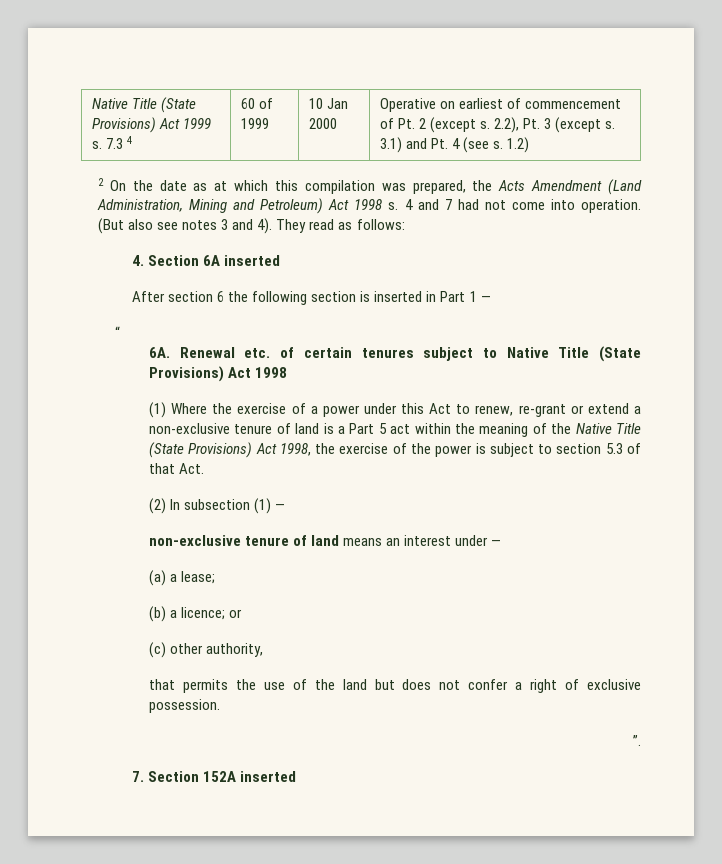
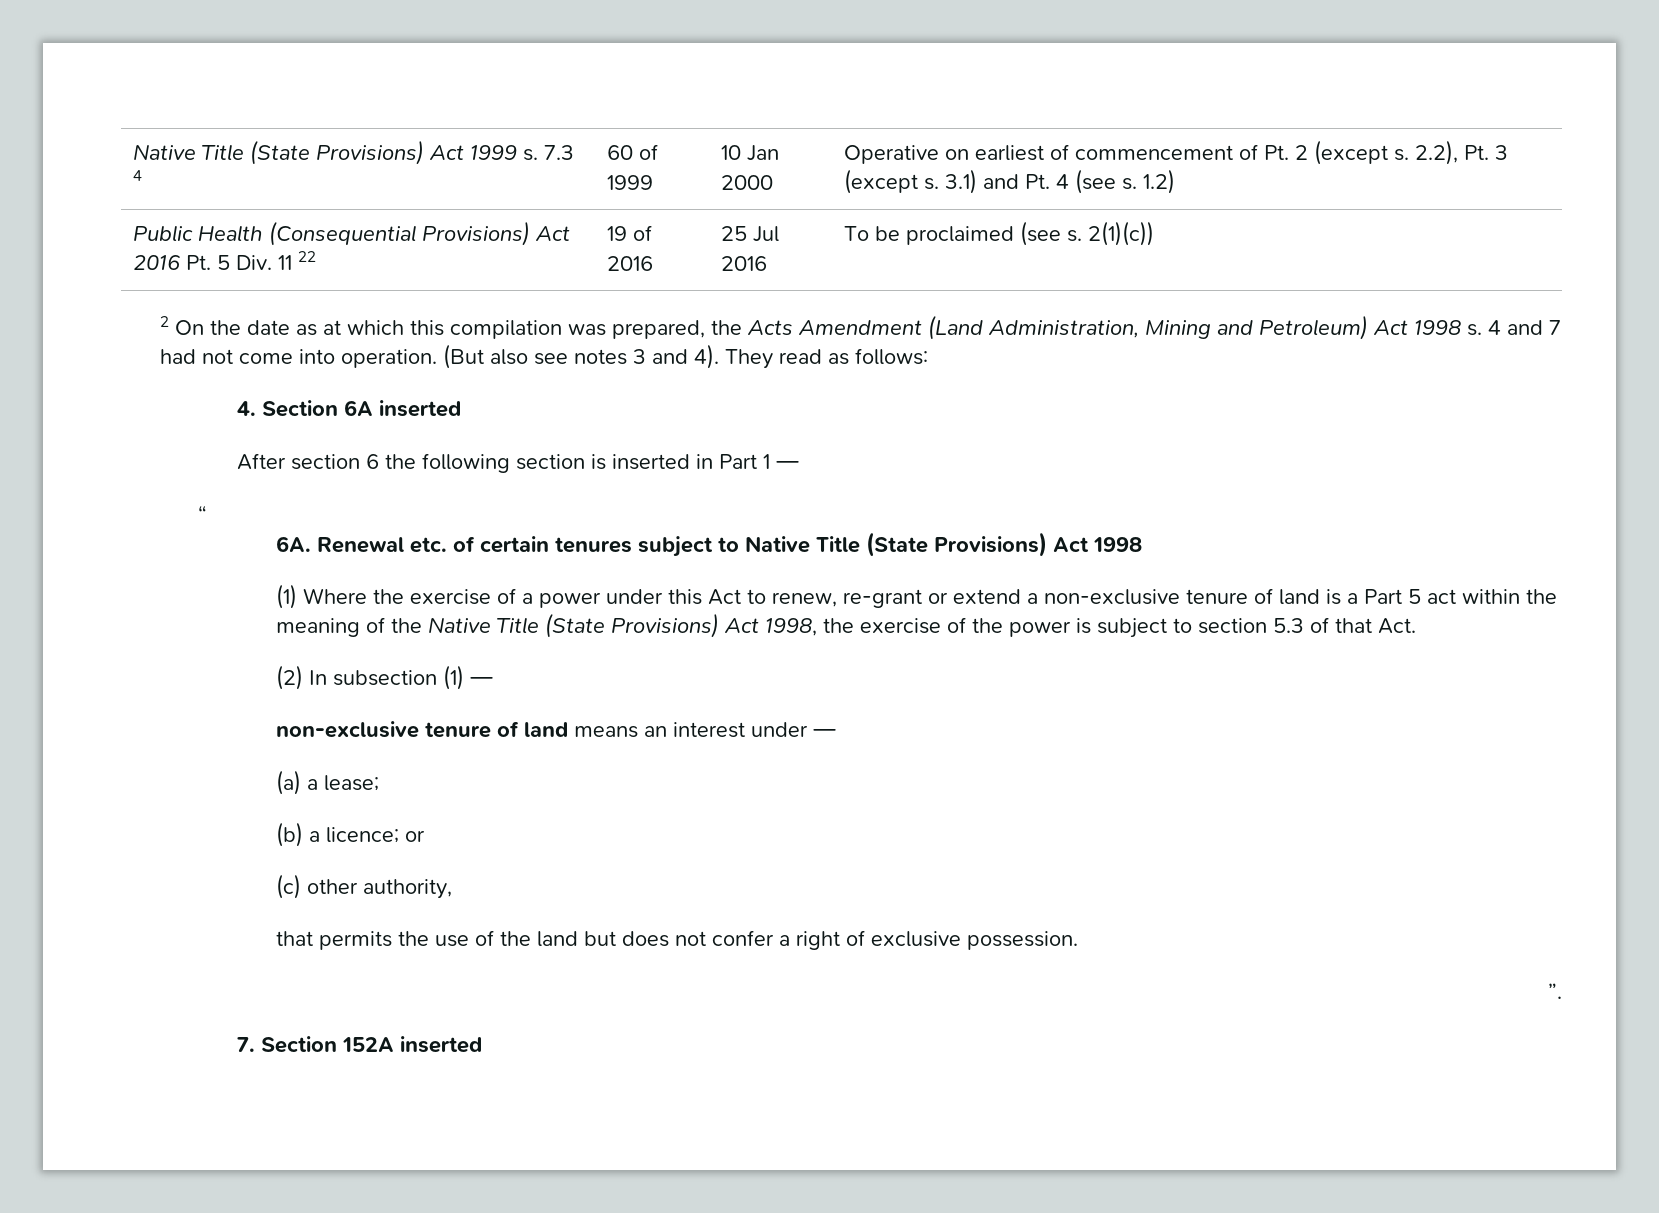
(530, 145) none -> [133,221,571,246] [133,251,317,270] [607,225,653,241] [607,256,654,271] [721,226,780,242] [721,256,768,271] [844,221,1155,246] // Public Health (Consequential Provisions) Act 2016 Pt. 5 Div. 11 22 | 19 of 2016 | 25 Jul 2016 | To be proclaimed (see s. 2(1)(c))

